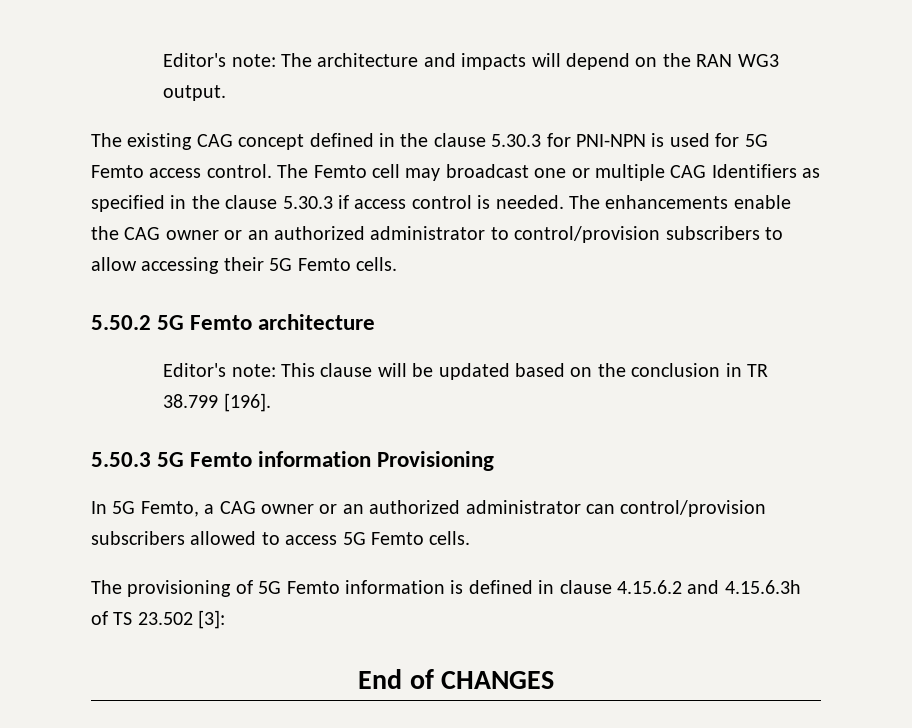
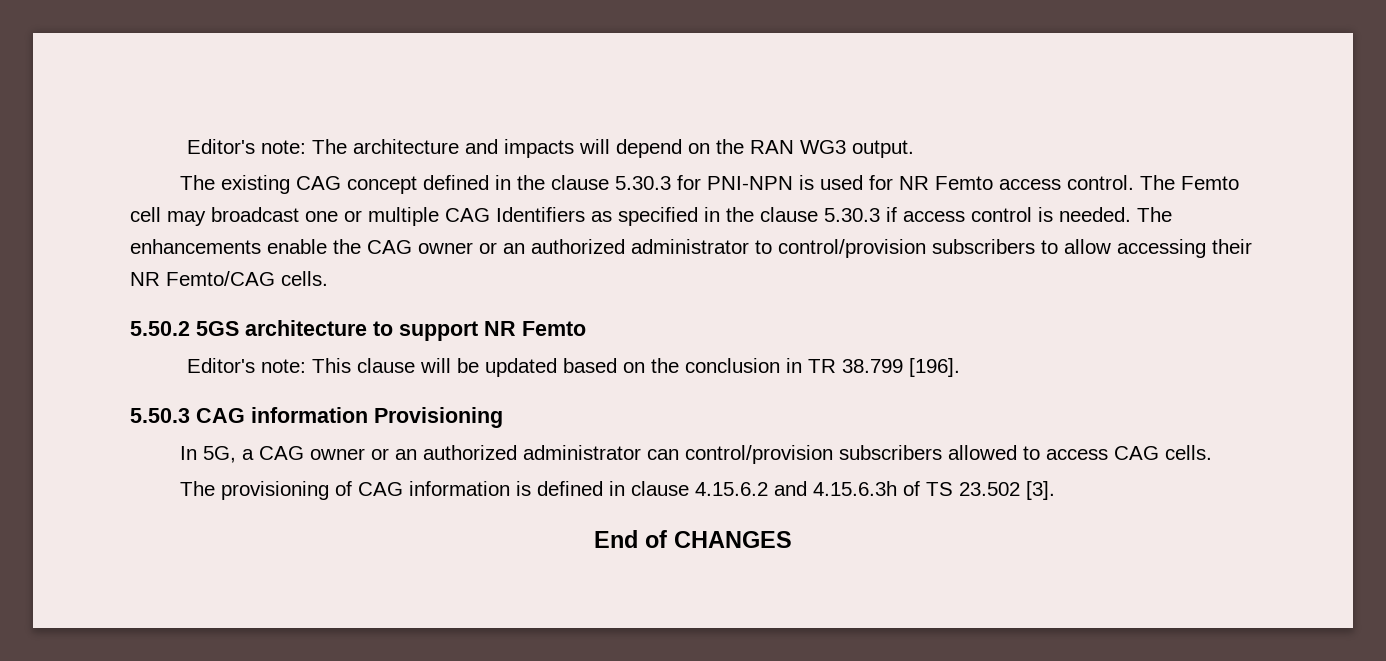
[744,134,768,147] 5G -> [899,176,930,190] NR
[269,258,351,271] 5G Femto -> [130,271,275,286] NR Femto/CAG
[157,314,376,330] 5G Femto architecture -> [196,320,586,341] 5GS architecture to support NR Femto
[157,452,253,467] 5G Femto -> [196,408,245,423] CAG
[112,501,199,517] 5G Femto, -> [203,446,237,463] 5G,
[342,532,424,545] 5G Femto -> [1114,446,1160,460] CAG
[258,581,340,594] 5G Femto -> [358,482,404,496] CAG
[198,610,226,629] [3]: -> [1026,481,1056,500] [3].

